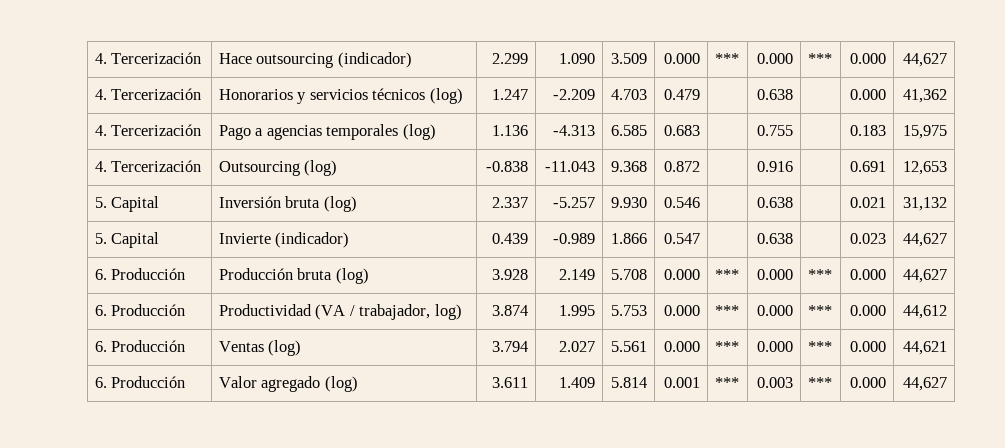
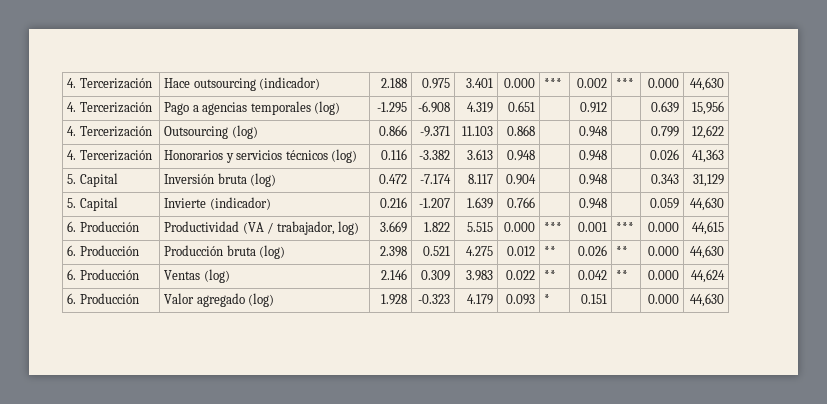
[492,53,529,64] [559,53,596,64] [611,53,648,64] [664,53,701,64] [714,53,739,64] [757,53,794,64] [807,53,832,64] [850,53,887,64] [903,53,948,67] 2.299 | 1.090 | 3.509 | 0.000 | *** | 0.000 | *** | 0.000 | 44,627 -> [380,78,407,88] [421,78,450,89] [465,78,493,88] [503,78,535,88] [544,78,563,88] [576,78,607,88] [616,78,635,88] [647,78,679,88] [689,77,724,91] [67,102,152,113] [164,101,341,115] [376,102,407,113] [417,101,450,113] [466,102,493,113] [507,101,535,112] [579,102,607,113] [650,101,679,113] [691,101,724,115] [67,126,152,137] [164,125,258,139] [378,125,407,136] [419,126,450,137] [461,126,493,136] [506,125,535,136] [578,126,607,137] [650,126,679,137] [691,125,724,139] 2.188 | 0.975 | 3.401 | 0.000 | *** | 0.002 | *** | 0.000 | 44,630 // 4. Tercerización | Pago a agencias temporales (log) | -1.295 | -6.908 | 4.319 | 0.651 | | 0.912 | | 0.639 | 15,956 // 4. Tercerización | Outsourcing (log) | 0.866 | -9.371 | 11.103 | 0.868 | | 0.948 | | 0.799 | 12,622
[492,89,529,100] [553,89,596,100] [611,89,648,100] [664,89,701,100] [757,89,794,100] [850,89,887,100] [903,89,948,103] [94,124,202,136] [218,124,436,140] [492,125,529,136] [553,125,596,136] [611,125,648,136] [664,125,701,136] [757,125,794,136] [850,125,887,136] [903,125,948,139] [94,160,202,172] [218,160,338,176] [486,161,529,172] [545,161,596,172] [611,161,648,172] [664,161,701,172] [757,161,794,172] [850,161,887,172] [903,161,948,175] 1.247 | -2.209 | 4.703 | 0.479 | | 0.638 | | 0.000 | 41,362 // 4. Tercerización | Pago a agencias temporales (log) | 1.136 | -4.313 | 6.585 | 0.683 | | 0.755 | | 0.183 | 15,975 // 4. Tercerización | Outsourcing (log) | -0.838 | -11.043 | 9.368 | 0.872 | | 0.916 | | 0.691 | 12,653 -> [380,149,407,160] [418,150,450,160] [466,149,493,160] [506,150,535,161] [578,150,607,161] [649,149,679,160] [691,149,724,163] 0.116 | -3.382 | 3.613 | 0.948 | | 0.948 | | 0.026 | 41,363
[492,197,529,208] [553,197,596,208] [611,197,648,208] [664,197,701,208] [757,197,794,208] [850,197,887,208] [903,197,948,211] [94,232,160,248] [218,232,350,248] [492,233,529,244] [553,233,596,244] [611,233,648,244] [664,233,701,244] [757,233,794,244] [850,233,887,244] [903,233,948,247] [94,268,186,280] [218,268,369,284] [492,269,529,280] [559,269,596,280] [611,269,648,280] [664,269,701,280] [714,269,739,280] [757,269,794,280] [807,269,832,280] [850,269,887,280] [903,269,948,283] 2.337 | -5.257 | 9.930 | 0.546 | | 0.638 | | 0.021 | 31,132 // 5. Capital | Invierte (indicador) | 0.439 | -0.989 | 1.866 | 0.547 | | 0.638 | | 0.023 | 44,627 // 6. Producción | Producción bruta (log) | 3.928 | 2.149 | 5.708 | 0.000 | *** | 0.000 | *** | 0.000 | 44,627 -> [378,174,407,184] [419,174,451,184] [467,174,493,184] [505,174,536,185] [578,174,607,185] [650,174,679,184] [692,174,724,187] [67,197,118,211] [164,197,271,210] [379,197,407,208] [418,198,450,208] [466,197,493,209] [506,197,535,208] [578,198,607,209] [649,198,679,209] [689,197,724,211] 0.472 | -7.174 | 8.117 | 0.904 | | 0.948 | | 0.343 | 31,129 // 5. Capital | Invierte (indicador) | 0.216 | -1.207 | 1.639 | 0.766 | | 0.948 | | 0.059 | 44,630
[492,305,529,316] [559,305,596,316] [611,305,648,316] [664,305,701,316] [714,305,739,316] [757,305,794,316] [807,305,832,316] [850,305,887,316] [903,305,948,319] [94,340,186,352] [218,340,302,356] [492,341,529,352] [559,341,596,352] [611,341,648,352] [664,341,701,352] [714,341,739,352] [757,341,794,352] [807,341,832,352] [850,341,887,352] [903,341,948,355] 3.874 | 1.995 | 5.753 | 0.000 | *** | 0.000 | *** | 0.000 | 44,612 // 6. Producción | Ventas (log) | 3.794 | 2.027 | 5.561 | 0.000 | *** | 0.000 | *** | 0.000 | 44,621 -> [379,221,407,233] [423,222,450,232] [466,222,493,232] [503,222,535,232] [544,222,563,232] [577,222,607,232] [616,222,635,232] [647,222,679,232] [691,221,724,235] [67,245,139,256] [164,245,286,259] [379,246,407,257] [422,246,450,256] [465,246,493,256] [506,246,535,256] [544,246,557,256] [577,245,607,256] [616,246,629,256] [647,246,679,256] [689,245,724,259] [67,269,139,280] [164,269,230,283] [380,269,407,280] [420,270,450,281] [465,270,493,281] [505,270,535,280] [544,270,557,280] [577,270,607,280] [616,270,629,280] [647,270,679,280] [690,269,725,283] 3.669 | 1.822 | 5.515 | 0.000 | *** | 0.001 | *** | 0.000 | 44,615 // 6. Producción | Producción bruta (log) | 2.398 | 0.521 | 4.275 | 0.012 | ** | 0.026 | ** | 0.000 | 44,630 // 6. Producción | Ventas (log) | 2.146 | 0.309 | 3.983 | 0.022 | ** | 0.042 | ** | 0.000 | 44,624
[492,377,529,388] [559,377,596,388] [611,377,648,388] [664,377,701,388] [714,377,739,388] [757,377,794,388] [807,377,832,388] [850,377,887,388] [903,377,948,391] 3.611 | 1.409 | 5.814 | 0.001 | *** | 0.003 | *** | 0.000 | 44,627 -> [380,294,407,305] [417,294,450,304] [466,294,493,305] [505,294,535,305] [544,294,551,304] [580,294,607,304] [647,294,679,304] [689,293,724,307] 1.928 | -0.323 | 4.179 | 0.093 | * | 0.151 | | 0.000 | 44,630

